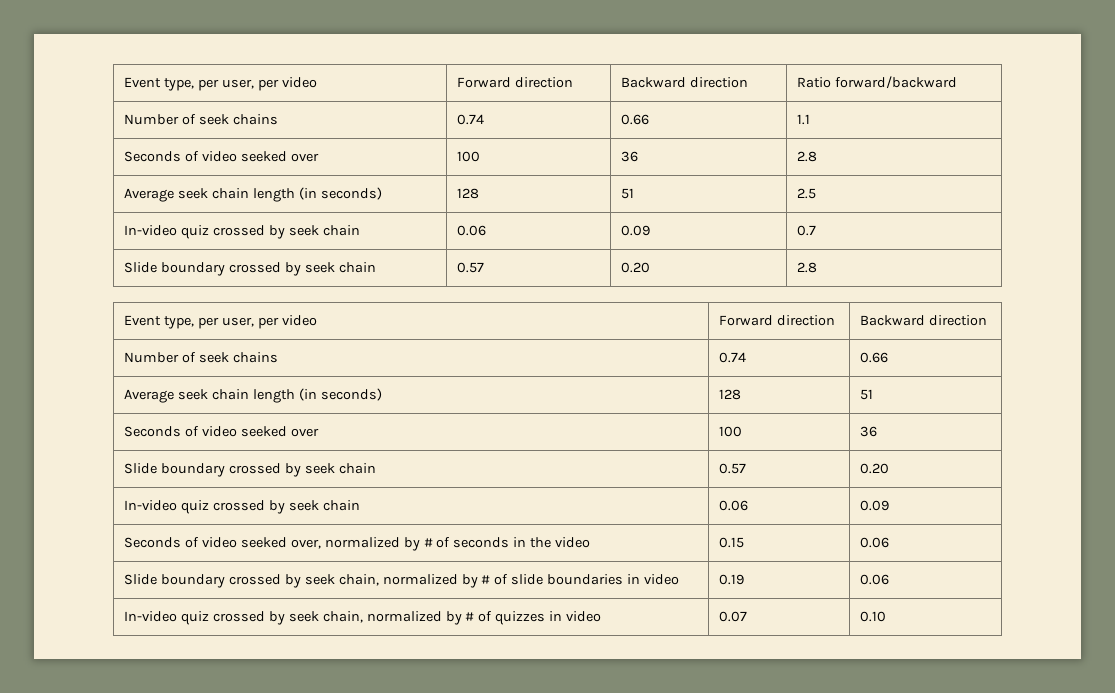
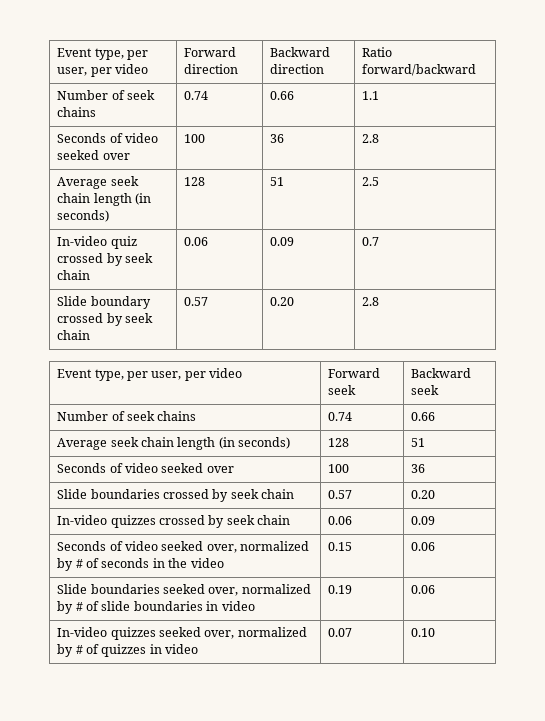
[777,315,836,326] [860,315,988,326] direction | Backward direction -> [328,385,357,395] [411,368,472,378] [411,385,440,395] seek | Backward seek
[161,463,226,477] boundary -> [90,489,160,499] boundaries
[181,500,210,514] quiz -> [110,515,156,528] quizzes
[161,574,379,588] boundary crossed by seek chain, -> [90,584,239,596] boundaries seeked over,
[181,611,363,625] quiz crossed by seek chain, -> [110,627,235,640] quizzes seeked over,

